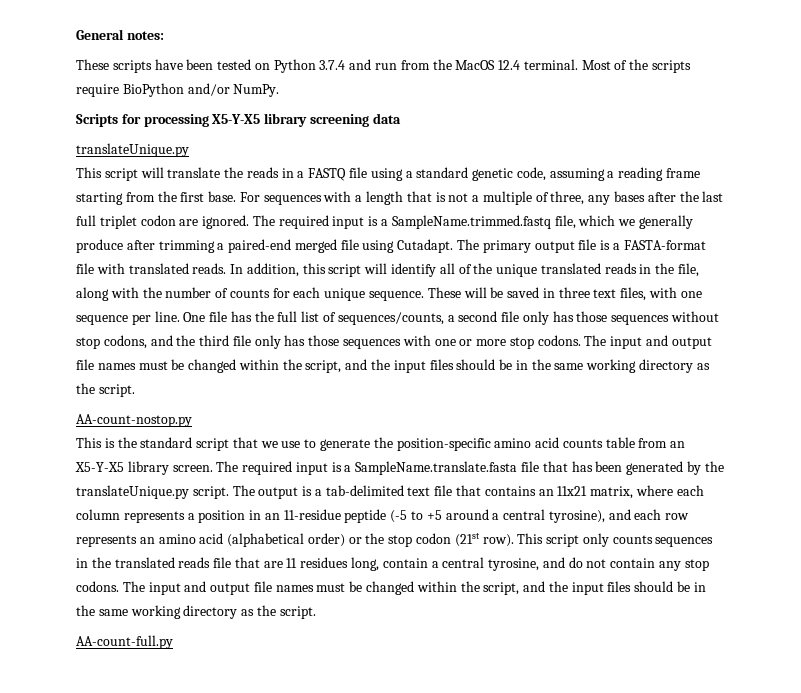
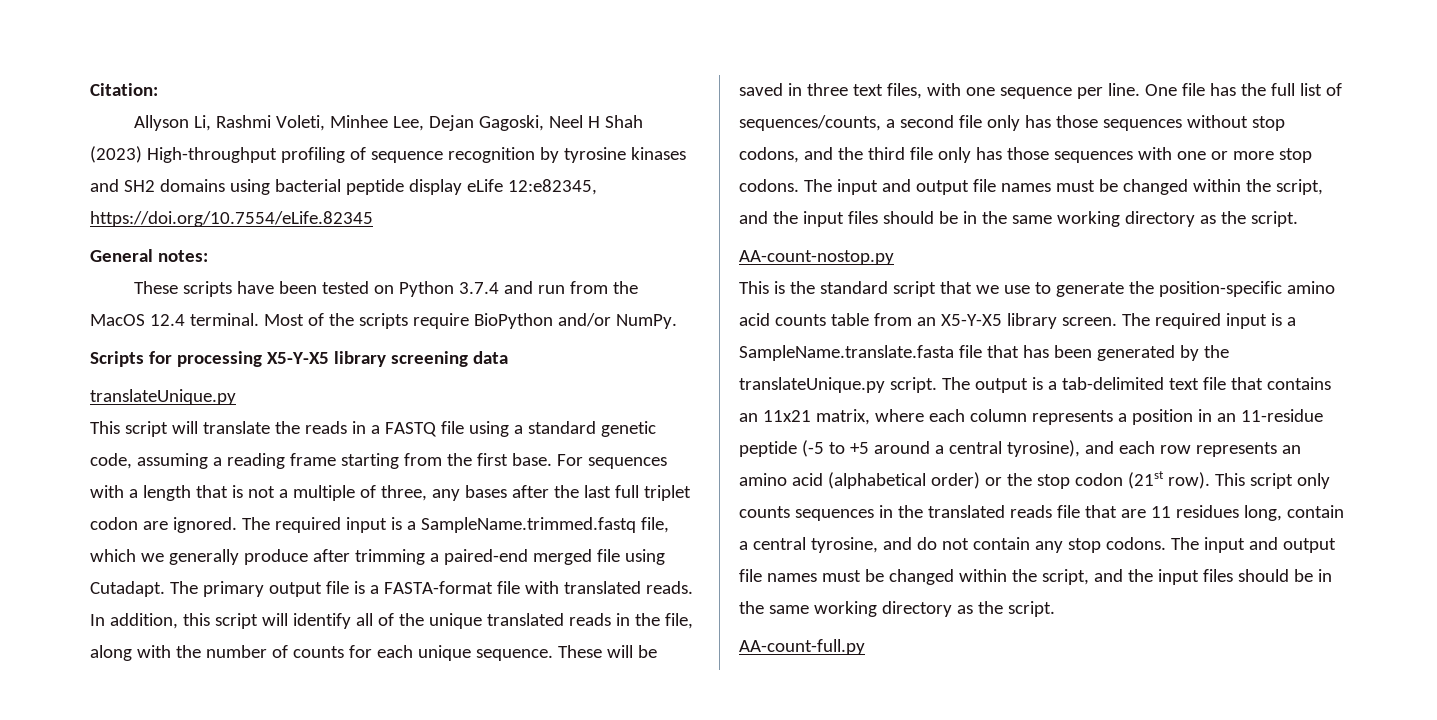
(76, 34) none -> [90,83,158,96] [134,115,644,131] [90,146,686,163] [90,179,597,195] [90,211,373,227] Citation: // Allyson Li, Rashmi Voleti, Minhee Lee, Dejan Gagoski, Neel H Shah (2023) High-throughput profiling of sequence recognition by tyrosine kinases and SH2 domains using bacterial peptide display eLife 12:e82345, https://doi.org/10.7554/eLife.82345 //

